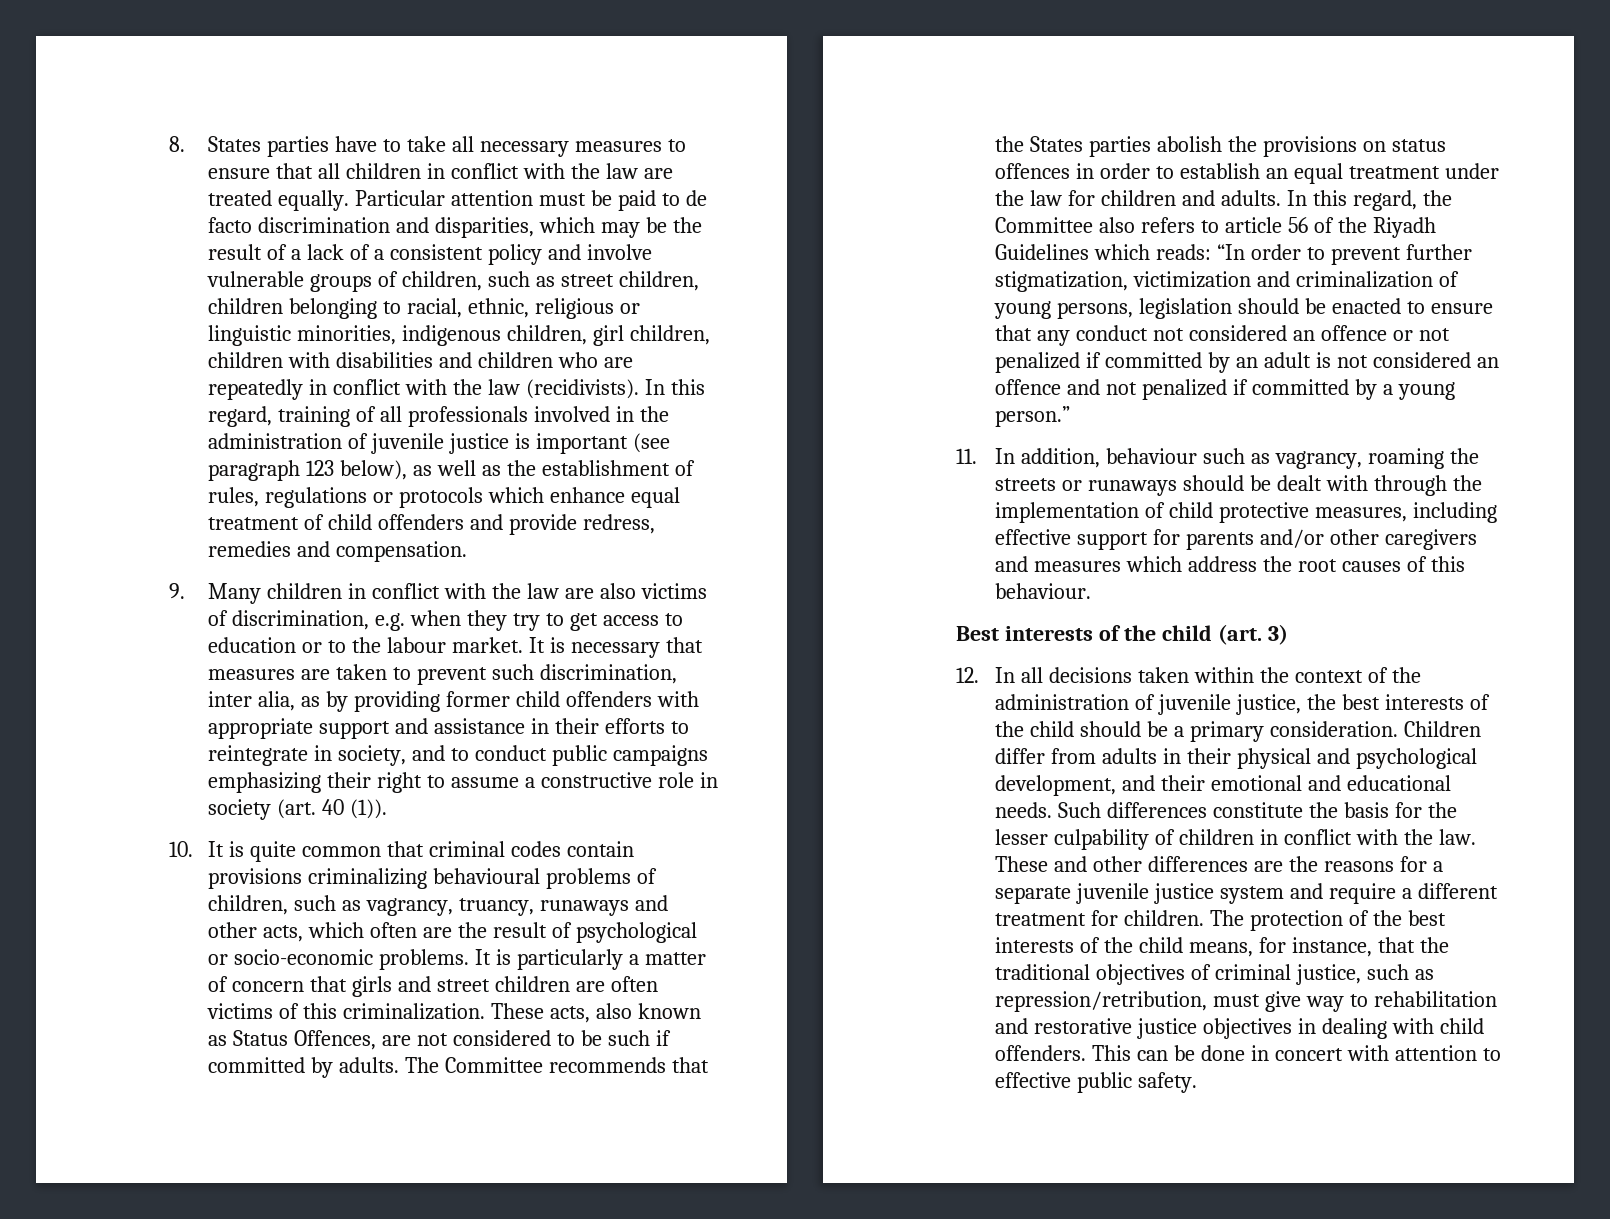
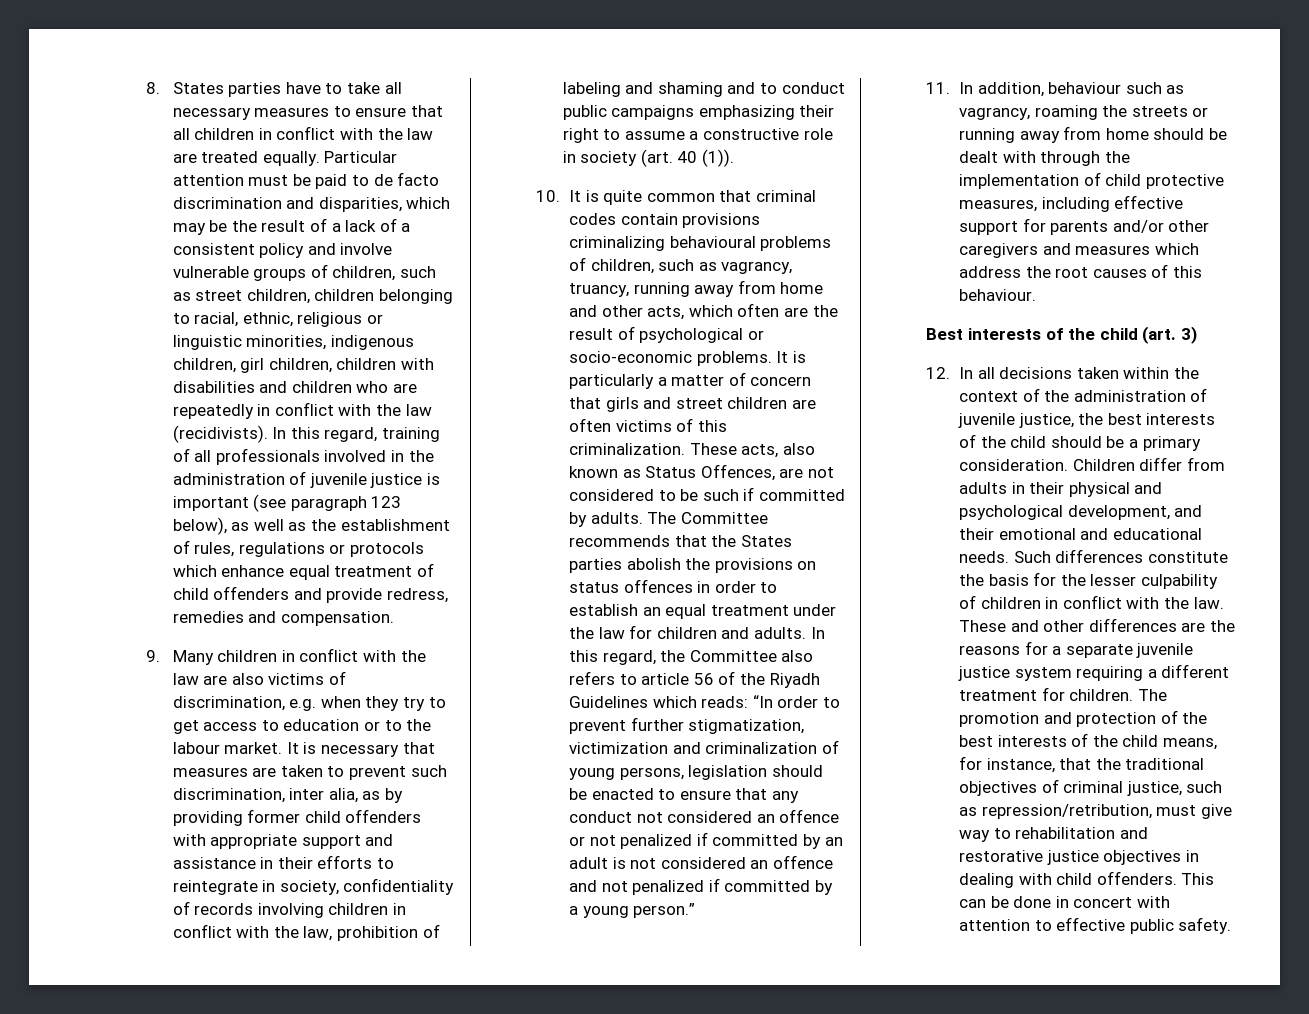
(407, 755) none -> [343,878,455,895] [172,901,407,918] [172,924,440,941] [562,82,723,97] confidentiality of records involving children in conflict with the law, prohibition of labeling and shaming
[539,900,629,916] runaways -> [633,280,824,297] running away from home
[1088,480,1178,496] runaways -> [958,126,1149,143] running away from home
[1290,883,1396,904] and require -> [1076,666,1144,681] requiring
(1245, 918) none -> [958,712,1072,727] promotion and

